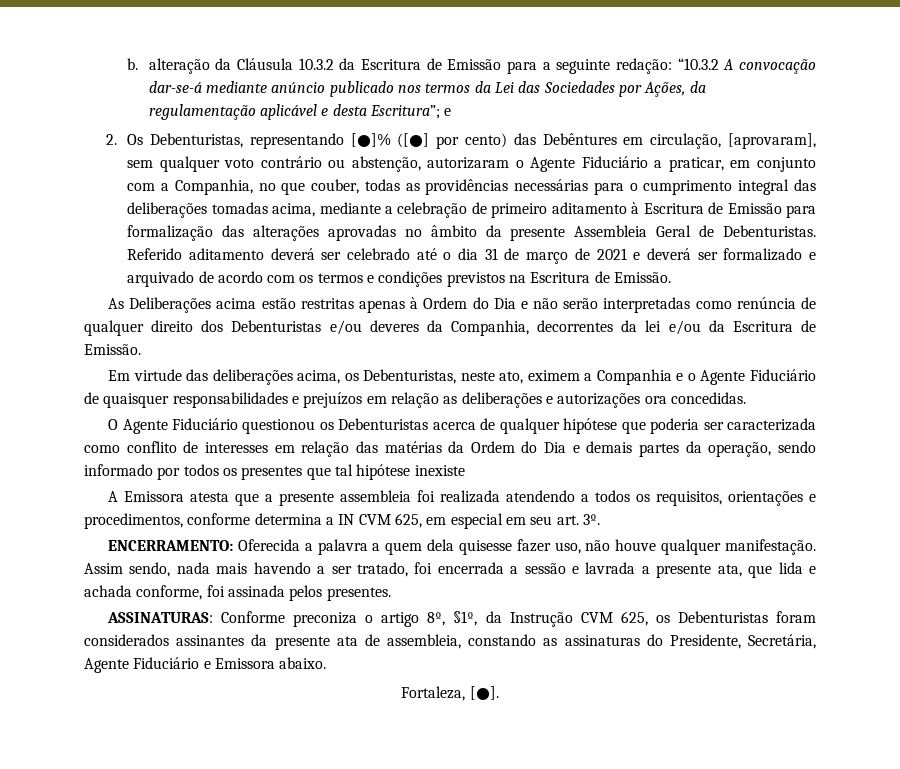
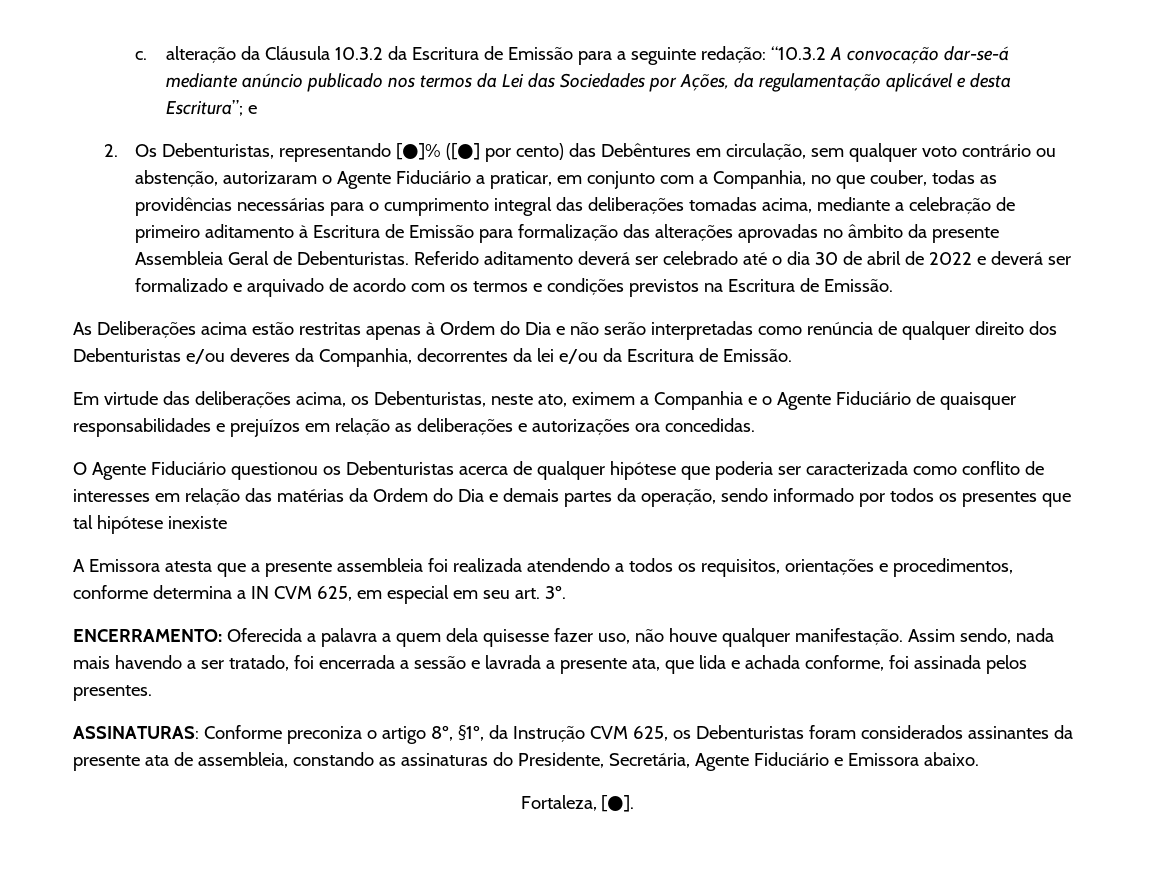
[127,58,139,70] b. -> [135,51,148,60] c.
[728,133,817,149] [aprovaram], -> (807, 151) none
[484,248,627,264] 31 de março de 2021 -> [815,251,973,265] 30 de abril de 2022

